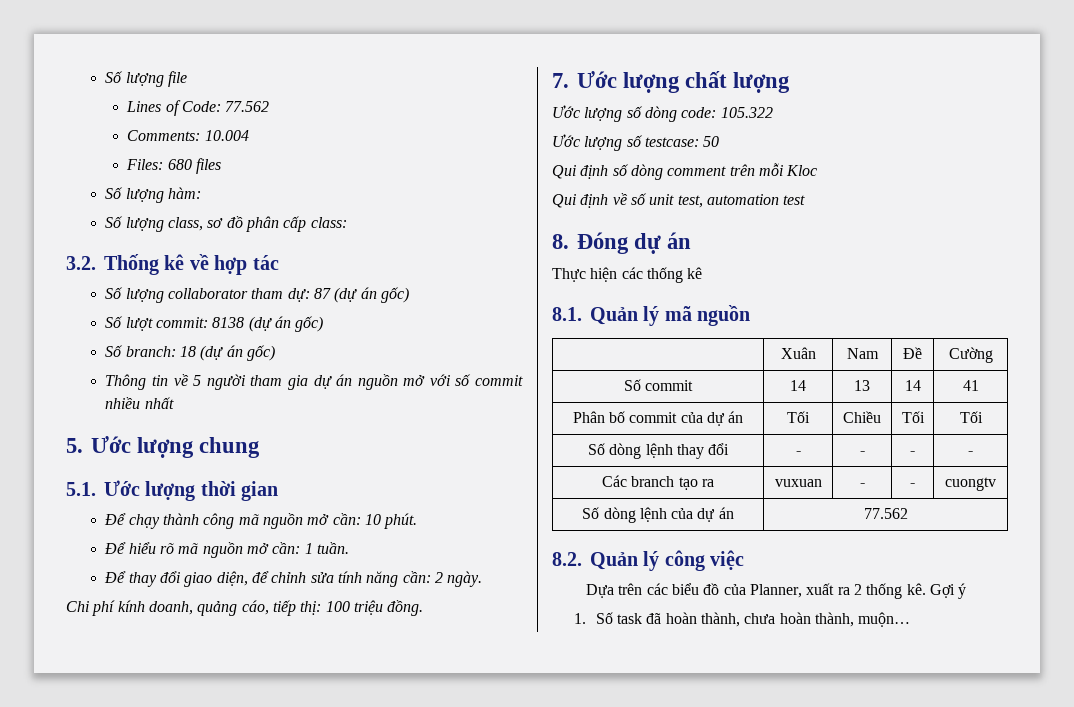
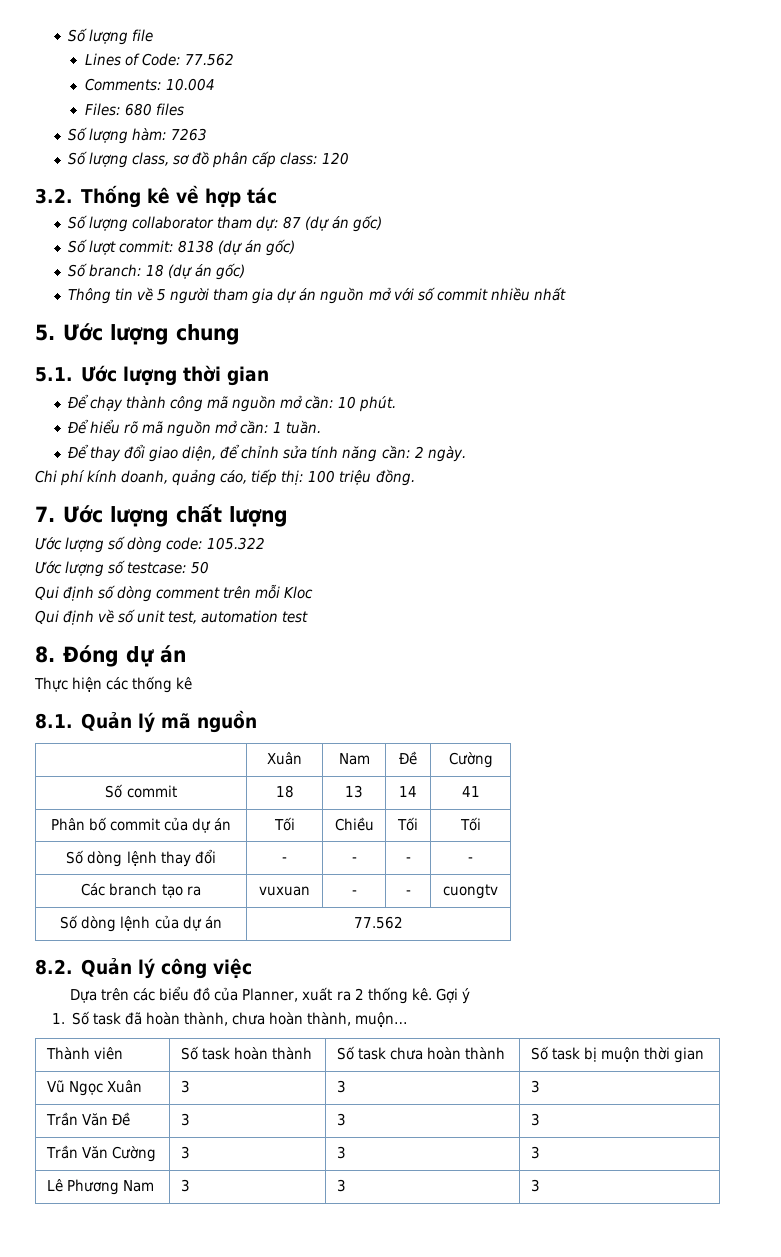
(202, 193) none -> [171,128,208,141] 7263
(347, 222) none -> [322,152,350,165] 120
[790,380,806,391] 14 -> [275,785,294,798] 18
(911, 619) none -> [45,1047,123,1060] [180,1046,313,1060] [336,1046,506,1060] [530,1046,705,1063] [46,1080,143,1096] [180,1080,190,1093] [336,1080,346,1093] [530,1080,540,1093] [45,1112,131,1126] [180,1113,190,1126] [336,1113,346,1126] [530,1113,540,1126] [45,1145,157,1162] [180,1146,190,1159] [336,1146,346,1159] [530,1146,540,1159] [46,1179,155,1195] [180,1179,190,1192] [336,1179,346,1192] [530,1179,540,1192] // Thành viên | Số task hoàn thành | Số task chưa hoàn thành | Số task bị muộn thời gian // Vũ Ngọc Xuân | 3 | 3 | 3 // Trần Văn Đề | 3 | 3 | 3 // Trần Văn Cường | 3 | 3 | 3 // Lê Phương Nam | 3 | 3 | 3

